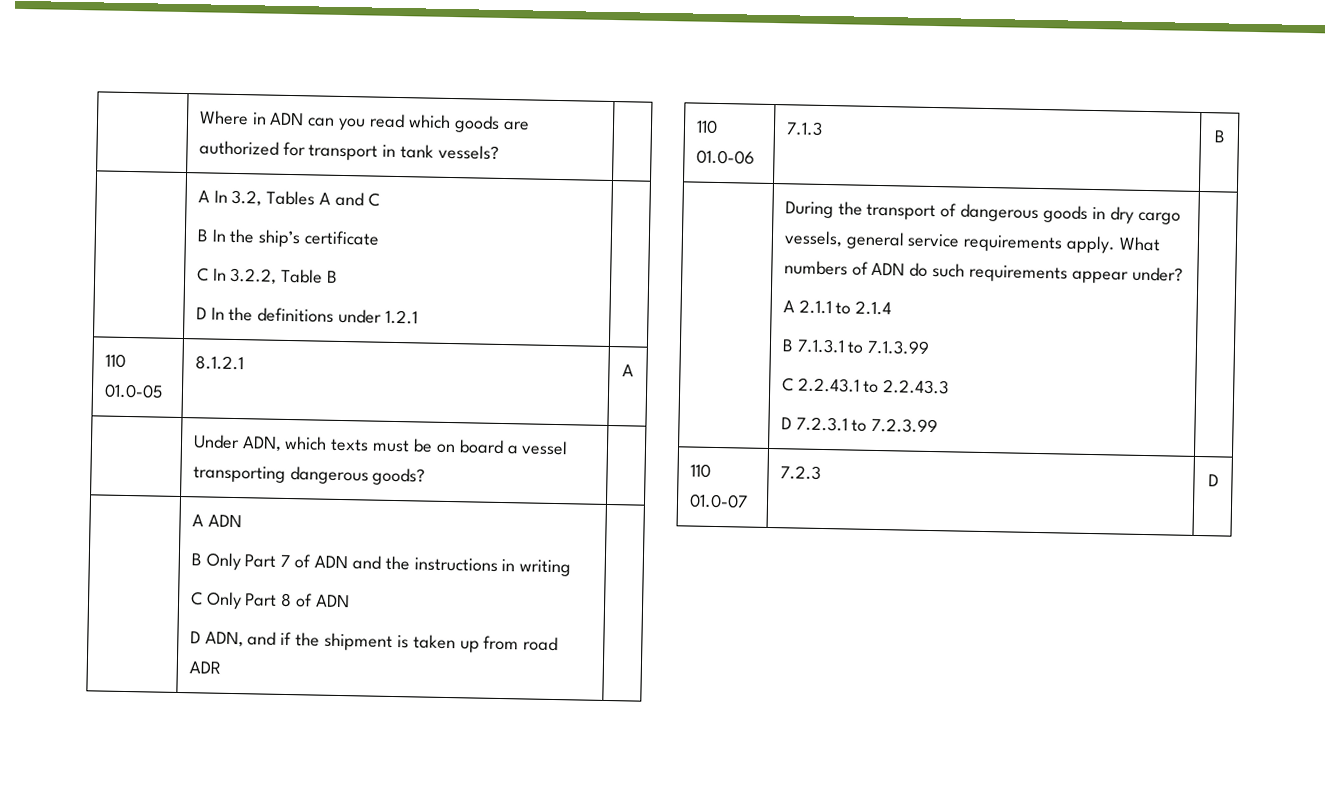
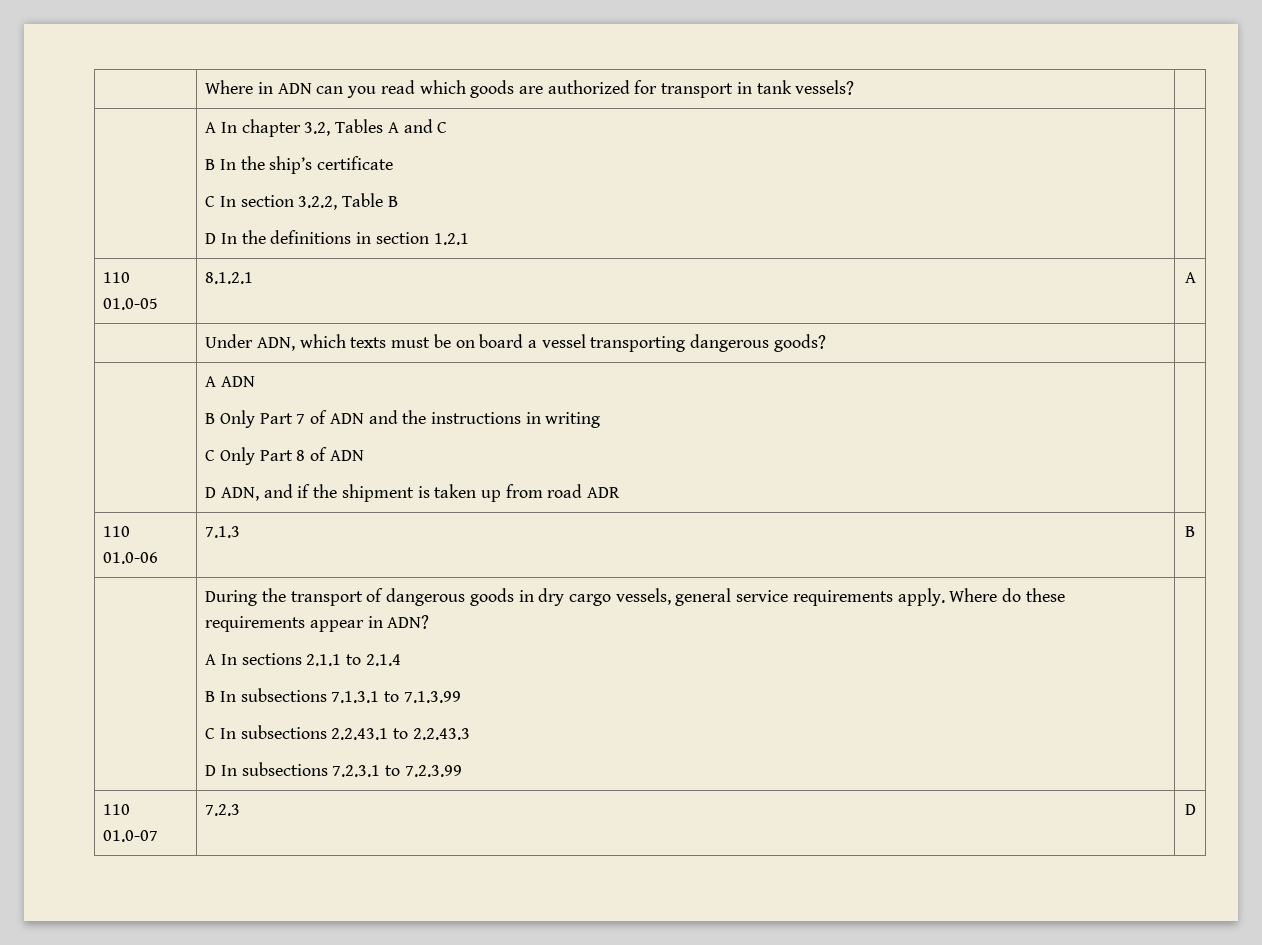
(228, 196) none -> [241,119,301,137] chapter
(227, 274) none -> [240,195,294,207] section
[338,308,383,324] under -> [356,232,429,244] in section
[1118,236,1161,252] [783,260,1183,284] [782,300,795,313] What numbers of ADN do such requirements appear under? // A -> [949,588,1065,602] [205,615,430,632] [205,653,302,665] Where do these requirements appear in ADN? // A In sections
(794, 345) none -> [219,688,327,702] In subsections
(794, 384) none -> [219,725,327,739] In subsections
(792, 423) none -> [220,762,328,776] In subsections

